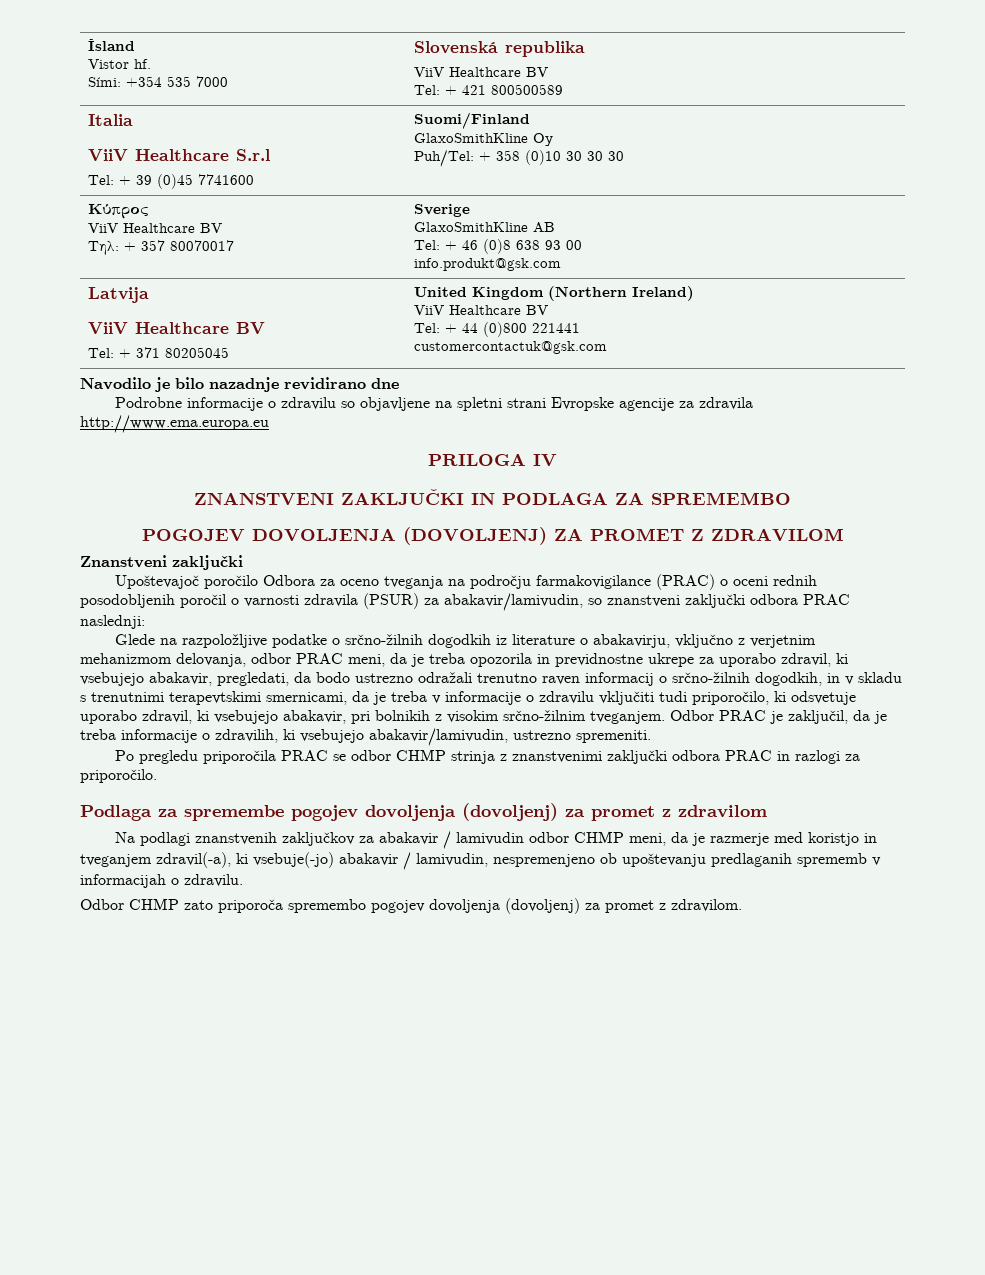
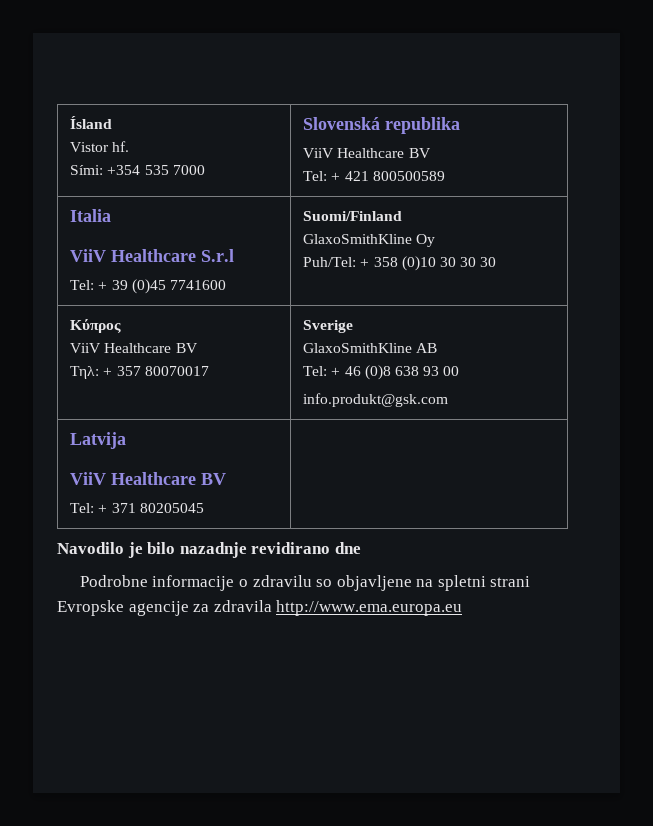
[414,286,695,301] [414,305,549,315] [414,322,581,337] [414,341,608,354] United Kingdom (Northern Ireland) // ViiV Healthcare BV // Tel: + 44 (0)800 221441 // customercontactuk@gsk.com -> (204, 508) none
[428,453,557,466] [194,489,791,505] [141,527,844,545] [80,555,243,570] [114,574,817,590] [80,593,850,611] [80,615,145,629] [114,634,816,648] [80,653,848,667] [80,672,902,686] [80,691,856,705] [80,710,887,724] [80,728,651,746] [114,749,860,764] [80,769,157,783] [80,803,767,821] [114,831,877,849] [80,852,881,870] [80,874,243,888] [80,898,742,914] // PRILOGA IV // ZNANSTVENI ZAKLJUČKI IN PODLAGA ZA SPREMEMBO // POGOJEV DOVOLJENJA (DOVOLJENJ) ZA PROMET Z ZDRAVILOM // Znanstveni zaključki // Upoštevajoč poročilo Odbora za oceno tveganja na področju farmakovigilance (PRAC) o oceni rednih posodobljenih poročil o varnosti zdravila (PSUR) za abakavir/lamivudin, so znanstveni zaključki odbora PRAC naslednji: // Glede na razpoložljive podatke o srčno-žilnih dogodkih iz literature o abakavirju, vključno z verjetnim mehanizmom delovanja, odbor PRAC meni, da je treba opozorila in previdnostne ukrepe za uporabo zdravil, ki vsebujejo abakavir, pregledati, da bodo ustrezno odražali trenutno raven informacij o srčno-žilnih dogodkih, in v skladu s trenutnimi terapevtskimi smernicami, da je treba v informacije o zdravilu vključiti tudi priporočilo, ki odsvetuje uporabo zdravil, ki vsebujejo abakavir, pri bolnikih z visokim srčno-žilnim tveganjem. Odbor PRAC je zaključil, da je treba informacije o zdravilih, ki vsebujejo abakavir/lamivudin, ustrezno spremeniti. // Po pregledu priporočila PRAC se odbor CHMP strinja z znanstvenimi zaključki odbora PRAC in razlogi za priporočilo. // Podlaga za spremembe pogojev dovoljenja (dovoljenj) za promet z zdravilom // Na podlagi znanstvenih zaključkov za abakavir / lamivudin odbor CHMP meni, da je razmerje med koristjo in tveganjem zdravil(-a), ki vsebuje(-jo) abakavir / lamivudin, nespremenjeno ob upoštevanju predlaganih sprememb v informacijah o zdravilu. // Odbor CHMP zato priporoča spremembo pogojev dovoljenja (dovoljenj) za promet z zdravilom. -> (463, 608) none

